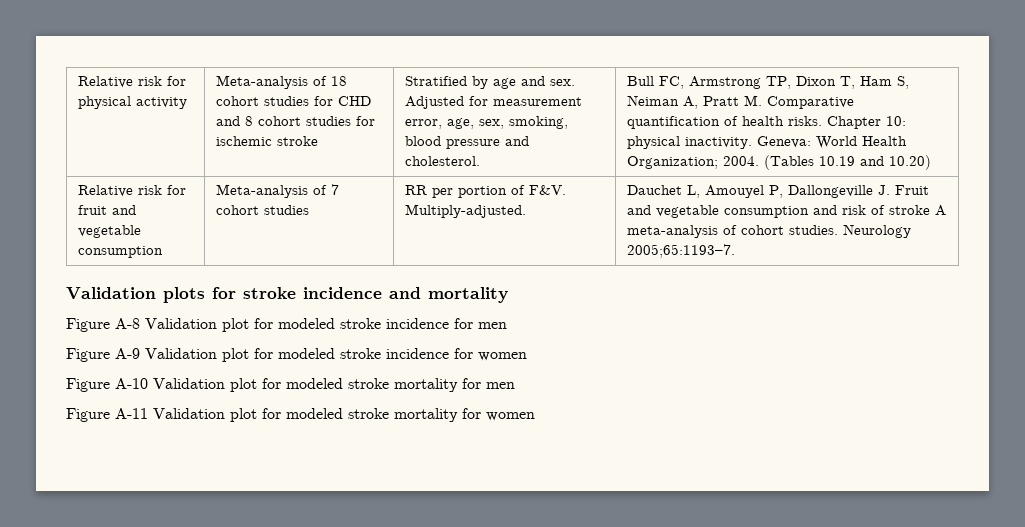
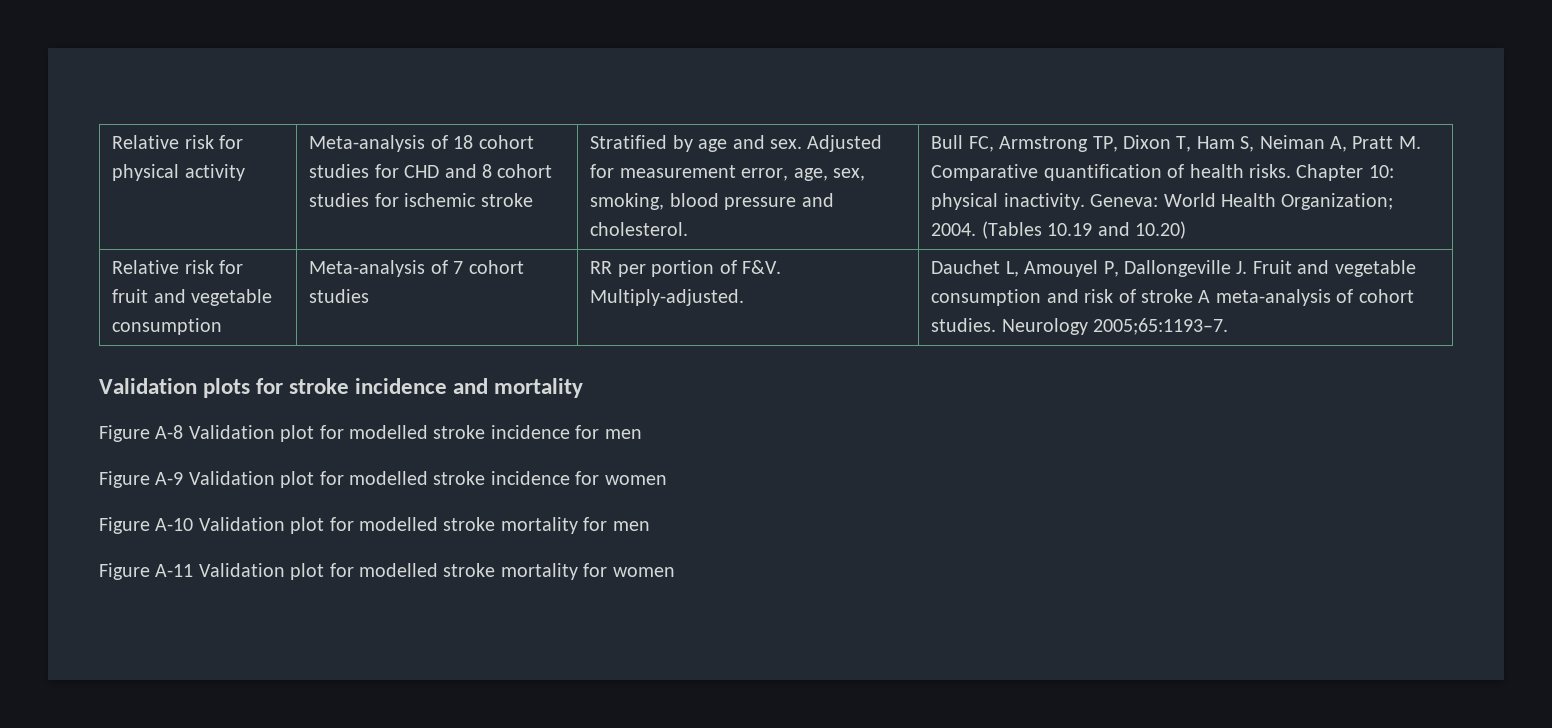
[278,318,335,329] modeled -> [349,425,428,439] modelled
[278,348,335,359] modeled -> [349,471,428,485] modelled
[286,378,343,389] modeled -> [359,517,438,531] modelled
[286,408,343,419] modeled -> [359,563,438,577] modelled

